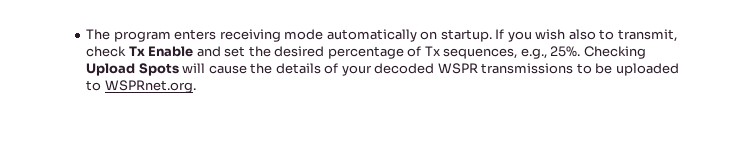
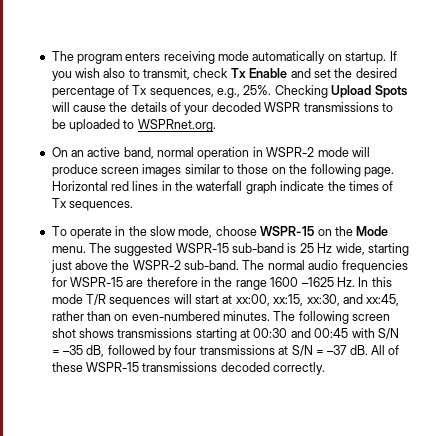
(196, 86) none -> [51,147,370,160] [51,164,394,177] [51,181,394,194] [51,198,133,211] [51,226,389,239] [51,243,409,256] [50,260,408,273] [51,277,392,290] [51,294,400,307] [51,311,391,324] [51,328,399,341] [51,345,400,358] [51,362,326,375] // On an active band, normal operation in WSPR-2 mode will produce screen images similar to those on the following page. Horizontal red lines in the waterfall graph indicate the times of Tx sequences. // To operate in the slow mode, choose WSPR-15 on the Mode menu. The suggested WSPR-15 sub-band is 25 Hz wide, starting just above the WSPR-2 sub-band. The normal audio frequencies for WSPR-15 are therefore in the range 1600 –1625 Hz. In this mode T/R sequences will start at xx:00, xx:15, xx:30, and xx:45, rather than on even-numbered minutes. The following screen shot shows transmissions starting at 00:30 and 00:45 with S/N = –35 dB, followed by four transmissions at S/N = –37 dB. All of these WSPR-15 transmissions decoded correctly.

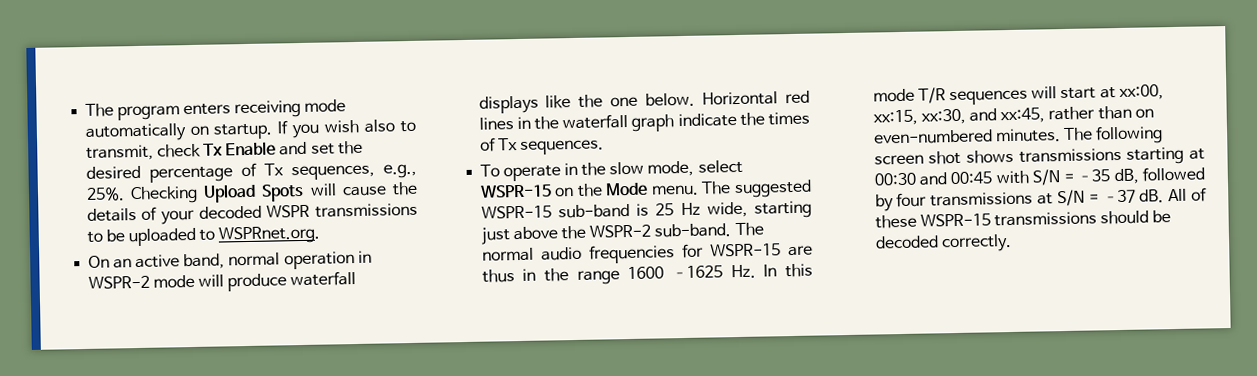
[100,164,394,177] screen images similar to those on the following page. -> [290,270,357,287] [478,92,696,114] waterfall displays like the one below.
[215,226,257,236] choose -> [697,159,743,174] select
[146,277,198,287] therefore -> [481,269,515,283] thus
(218, 367) none -> [1100,210,1172,225] should be

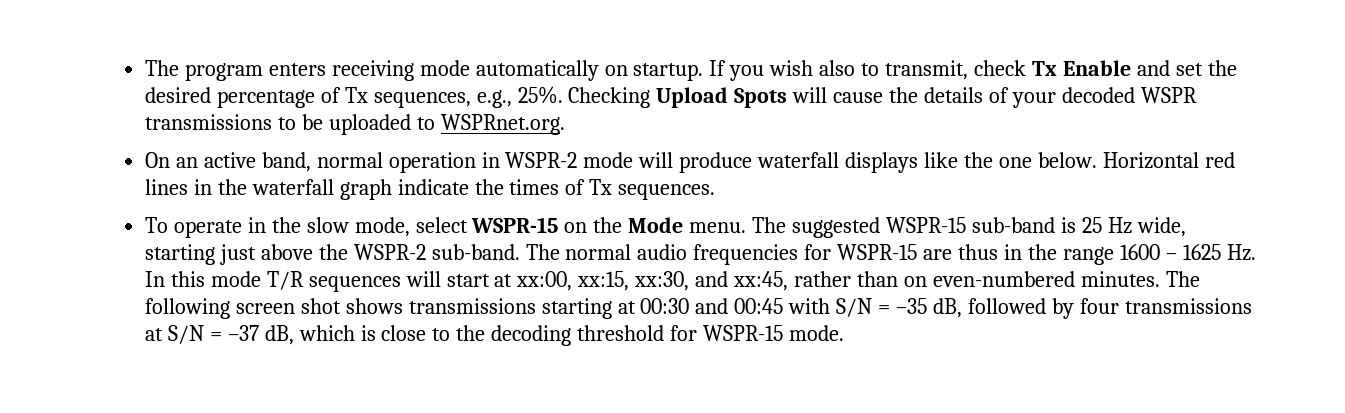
[671,265,723,279] –1625 -> [1165,244,1221,260] – 1625
[1139,187,1207,203] [874,210,1172,229] [874,234,1012,253] dB. All of these WSPR-15 transmissions should be decoded correctly. -> [264,325,845,346] dB, which is close to the decoding threshold for WSPR-15 mode.

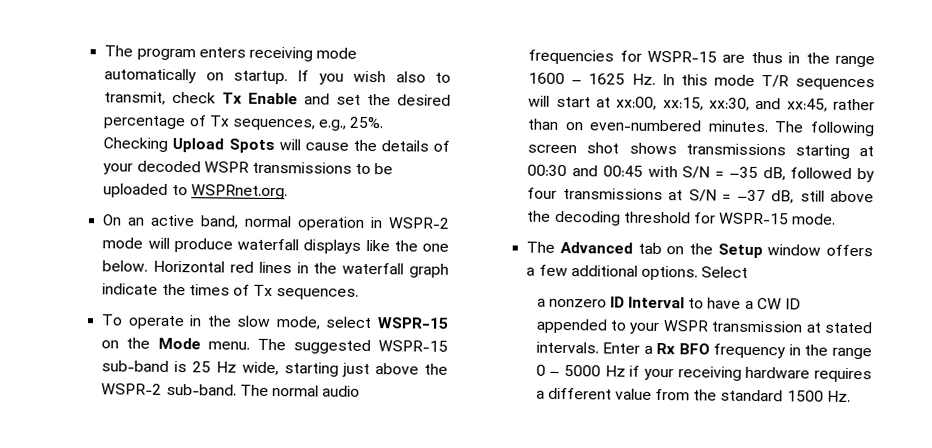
[298,325,451,341] which is close to -> [799,190,874,203] still above
(845, 333) none -> [526,241,873,259] [526,264,749,281] [536,296,802,310] [535,318,873,335] [535,341,872,360] [535,364,872,383] [535,387,851,402] // The Advanced tab on the Setup window offers a few additional options. Select // a nonzero ID Interval to have a CW ID appended to your WSPR transmission at stated intervals. Enter a Rx BFO frequency in the range 0 – 5000 Hz if your receiving hardware requires a different value from the standard 1500 Hz.

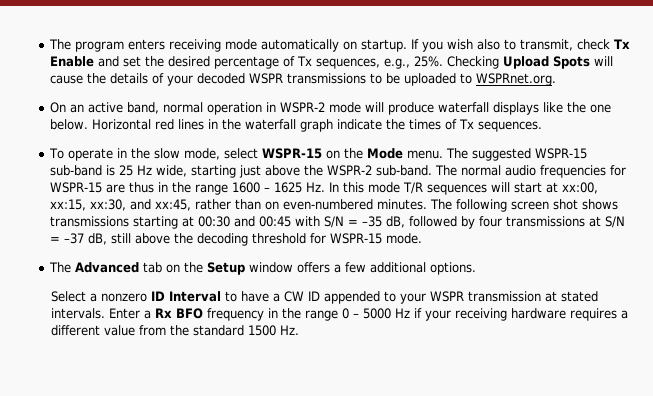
(698, 273) none -> (476, 268) //
(749, 272) // -> (87, 296) none

